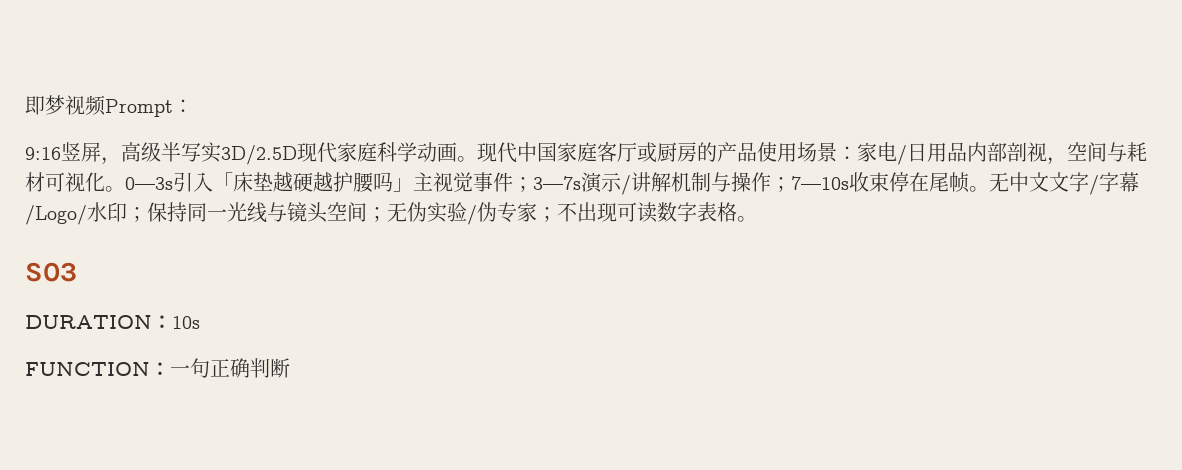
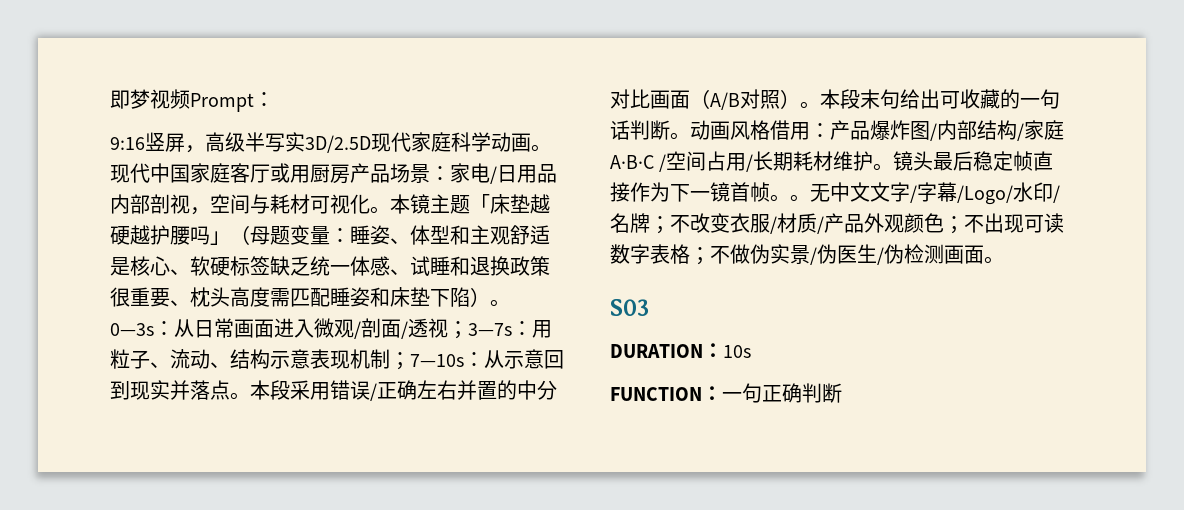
[657,142,797,162] 厨房的产品使用 -> [290,163,390,184] 用厨房产品
[125,172,213,192] 0—3s引入 -> [390,194,470,214] 本镜主题
[413,172,970,195] 主视觉事件；3—7s演示/讲解机制与操作；7—10s收束停在尾帧 -> [230,225,550,245] [110,256,550,276] [110,287,510,307] [110,318,552,339] [110,349,564,370] [110,380,557,401] [610,89,1060,110] [610,120,1064,141] [610,151,1054,172] [610,182,790,202] （母题变量：睡姿、体型和主观舒适是核心、软硬标签缺乏统一体感、试睡和退换政策很重要、枕头高度需匹配睡姿和床垫下陷）。0—3s：从日常画面进入微观/剖面/透视；3—7s：用粒子、流动、结构示意表现机制；7—10s：从示意回到现实并落点。本段采用错误/正确左右并置的中分对比画面（A/B对照）。本段末句给出可收藏的一句话判断。动画风格借用：产品爆炸图/内部结构/家庭A·B·C /空间占用/长期耗材维护。镜头最后稳定帧直接作为下一镜首帧。
[127,202,537,225] ；保持同一光线与镜头空间；无伪实验/伪专家 -> [1053,185,1060,203] [610,213,944,234] /名牌；不改变衣服/材质/产品外观颜色
(737, 212) none -> [690,244,984,265] ；不做伪实景/伪医生/伪检测画面

